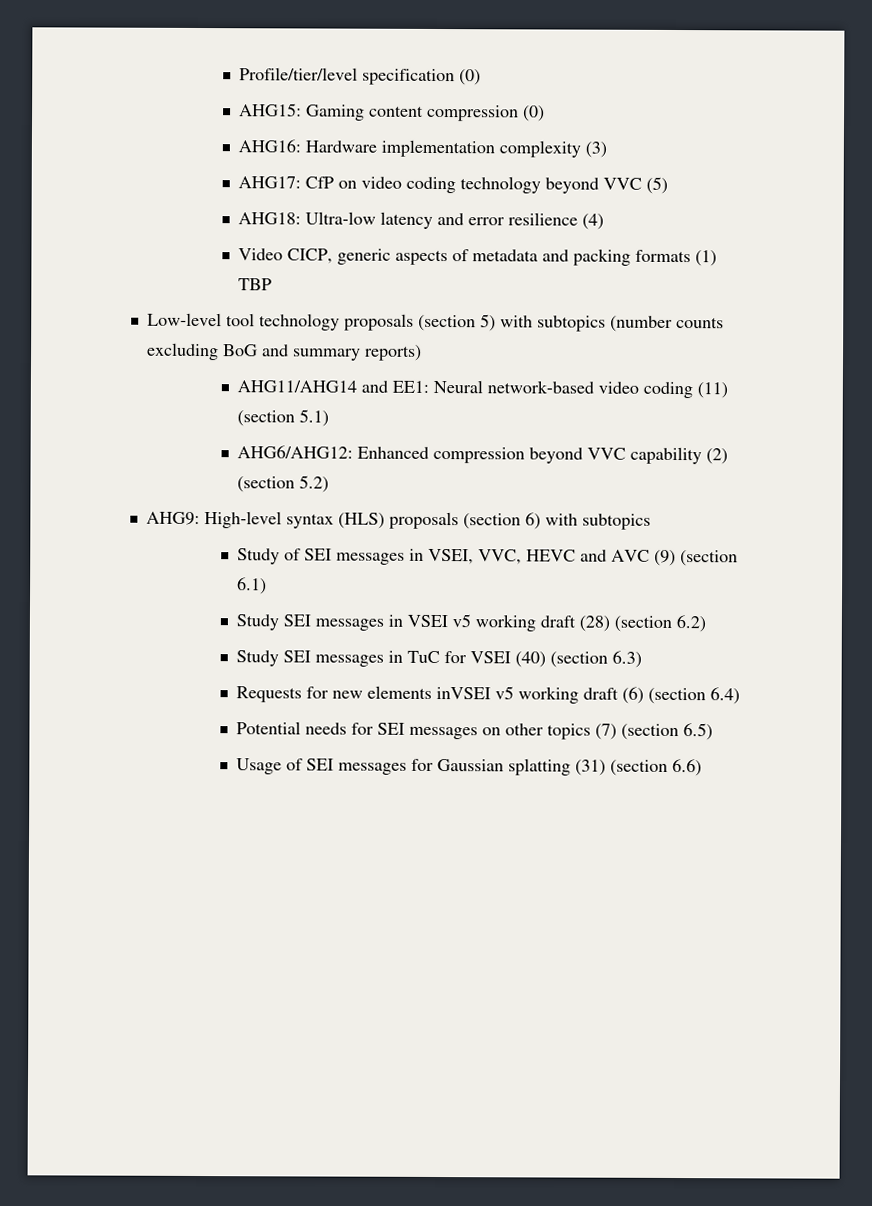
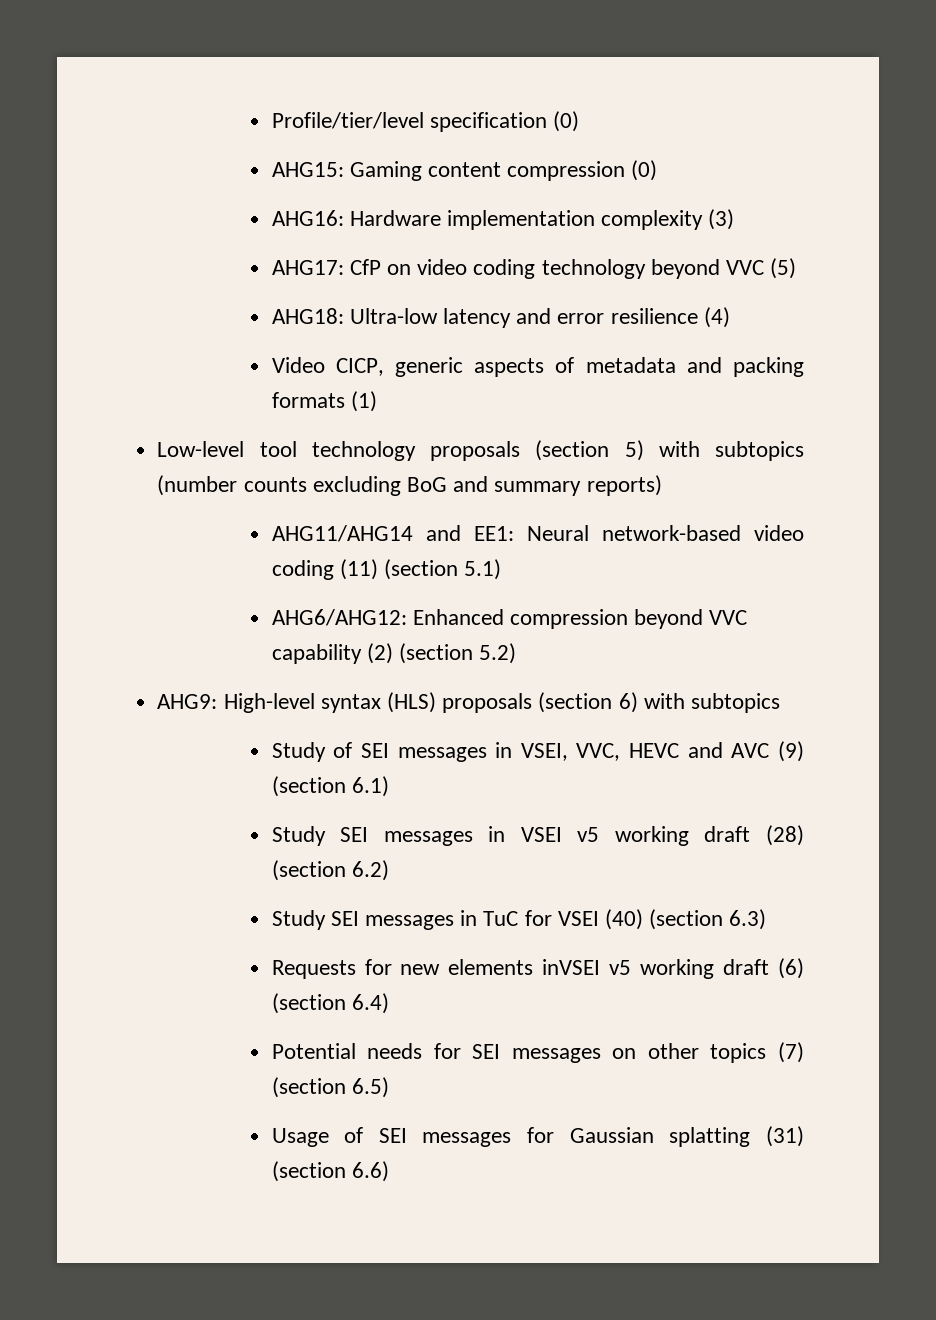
[237,278,272,291] TBP -> (377, 401) none

